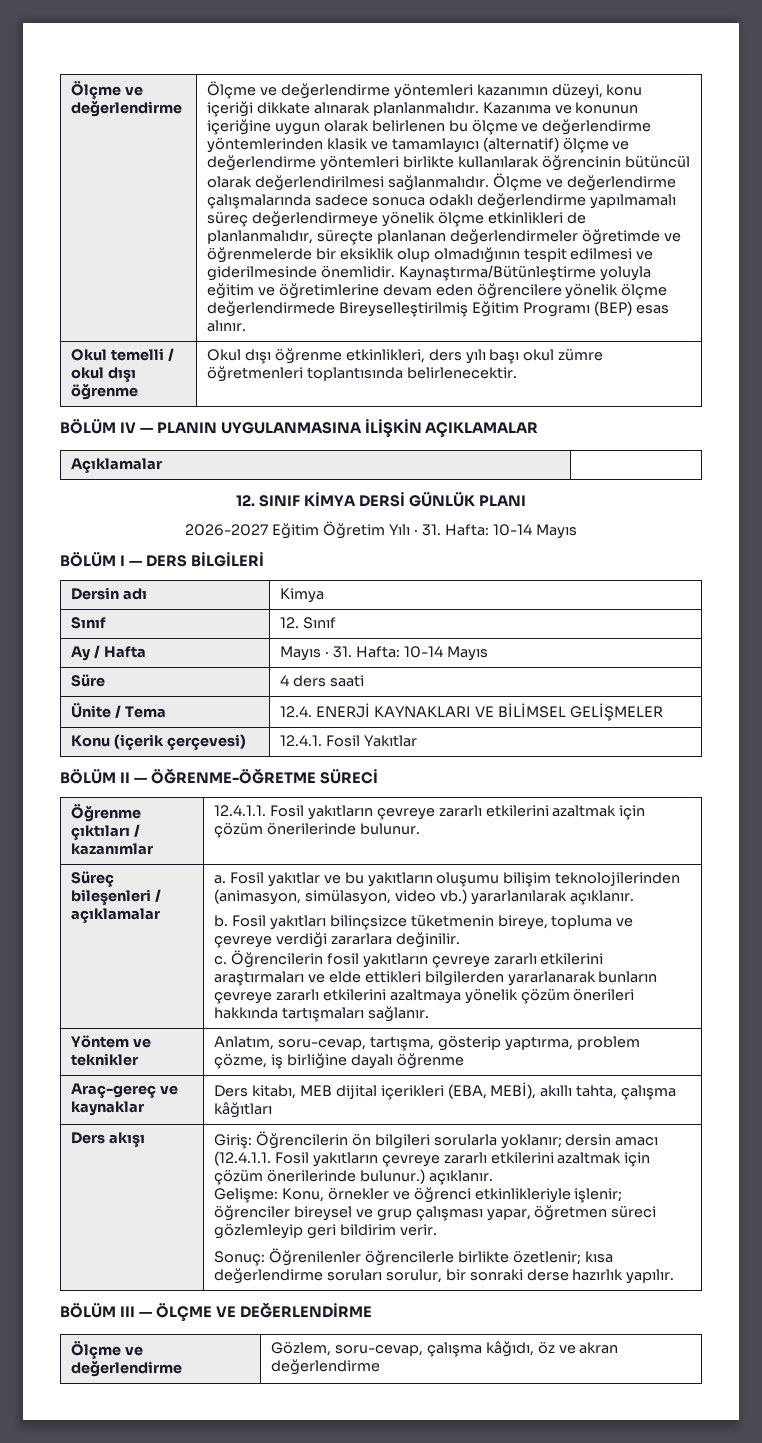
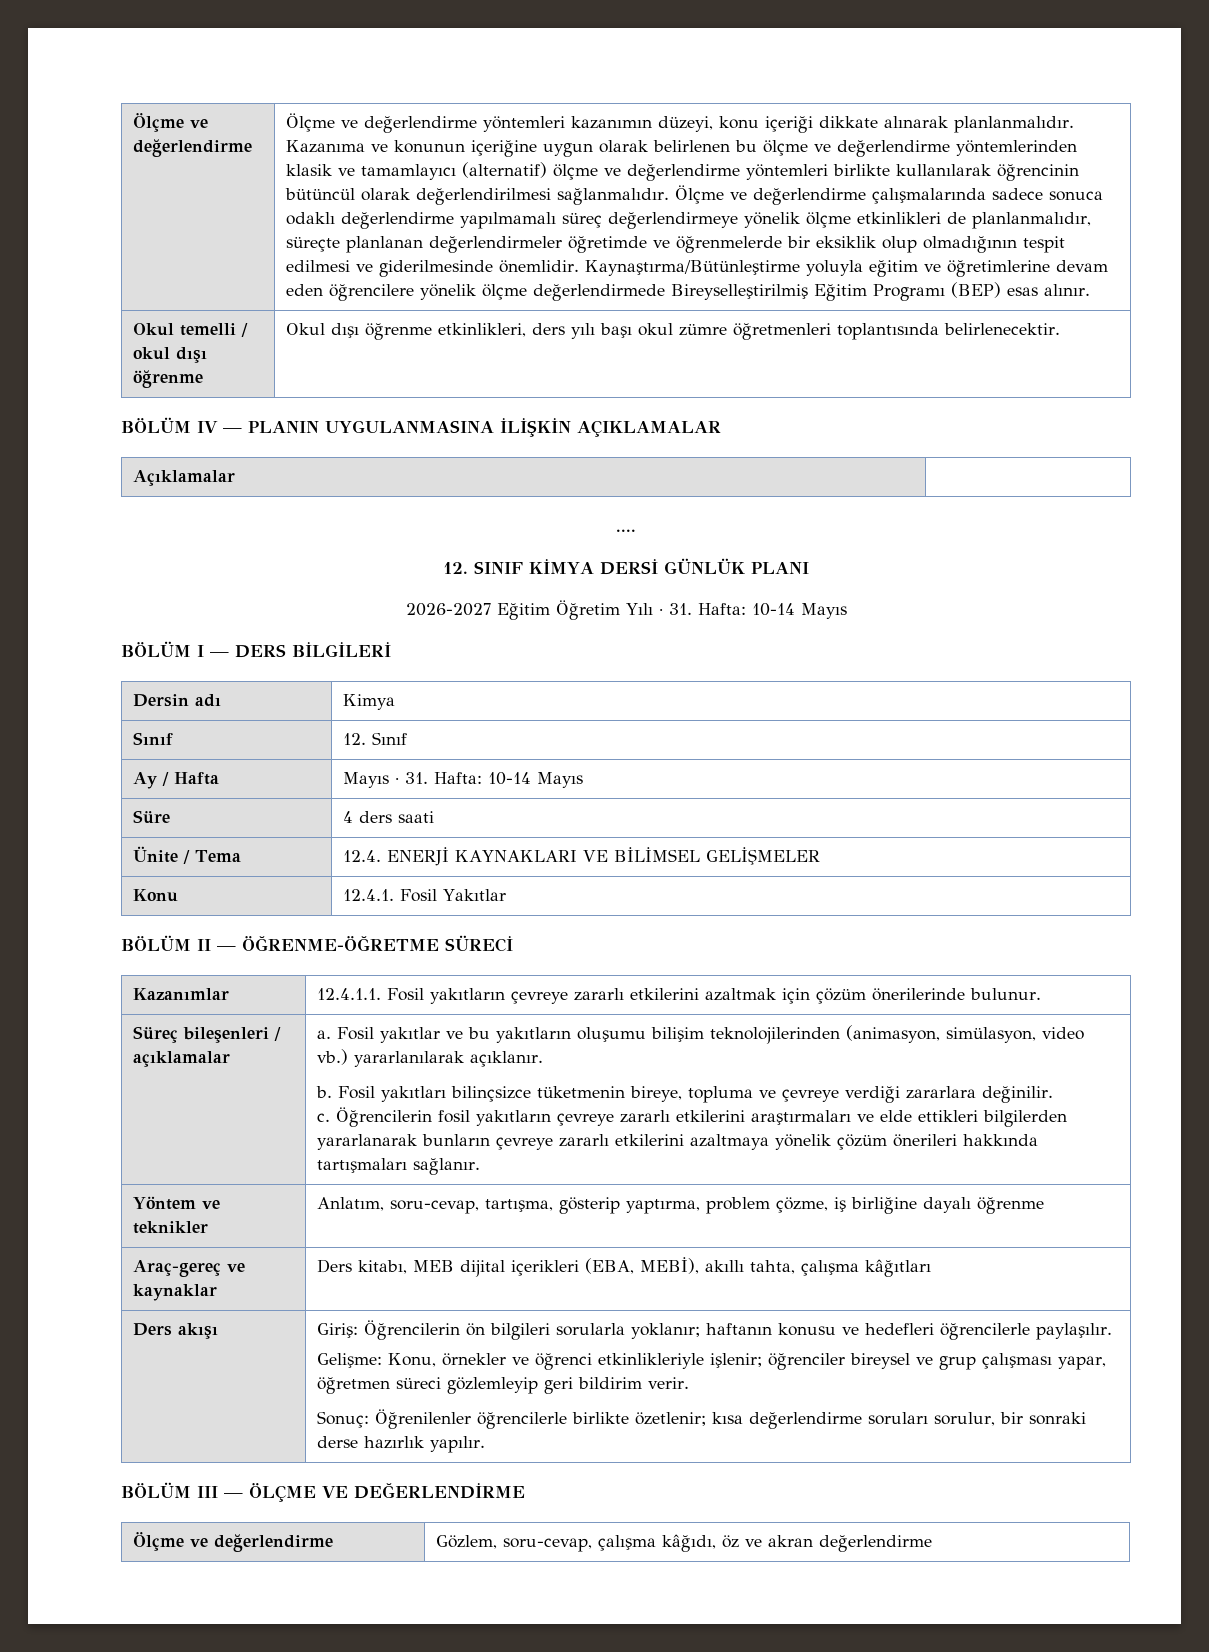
(162, 465) none -> [616,529,636,532] // ....
[113,734,246,750] (içerik çerçevesi) -> (178, 895) none
[70,804,141,822] [70,824,140,840] [70,843,153,855] Öğrenme çıktıları / kazanımlar -> [132,988,229,1000] Kazanımlar
[565,1134,659,1146] [213,1151,651,1167] [213,1169,493,1185] dersin amacı (12.4.1.1. Fosil yakıtların çevreye zararlı etkilerini azaltmak için çözüm önerilerinde bulunur.) açıklanır. -> [705,1323,1112,1340] haftanın konusu ve hedefleri öğrencilerle paylaşılır.

